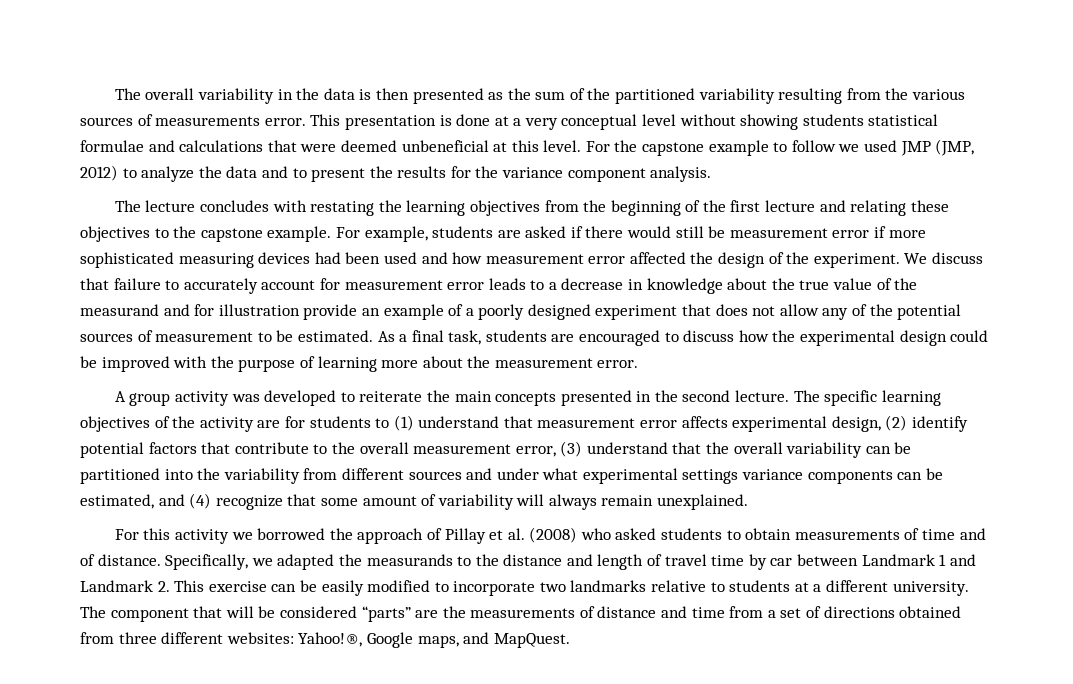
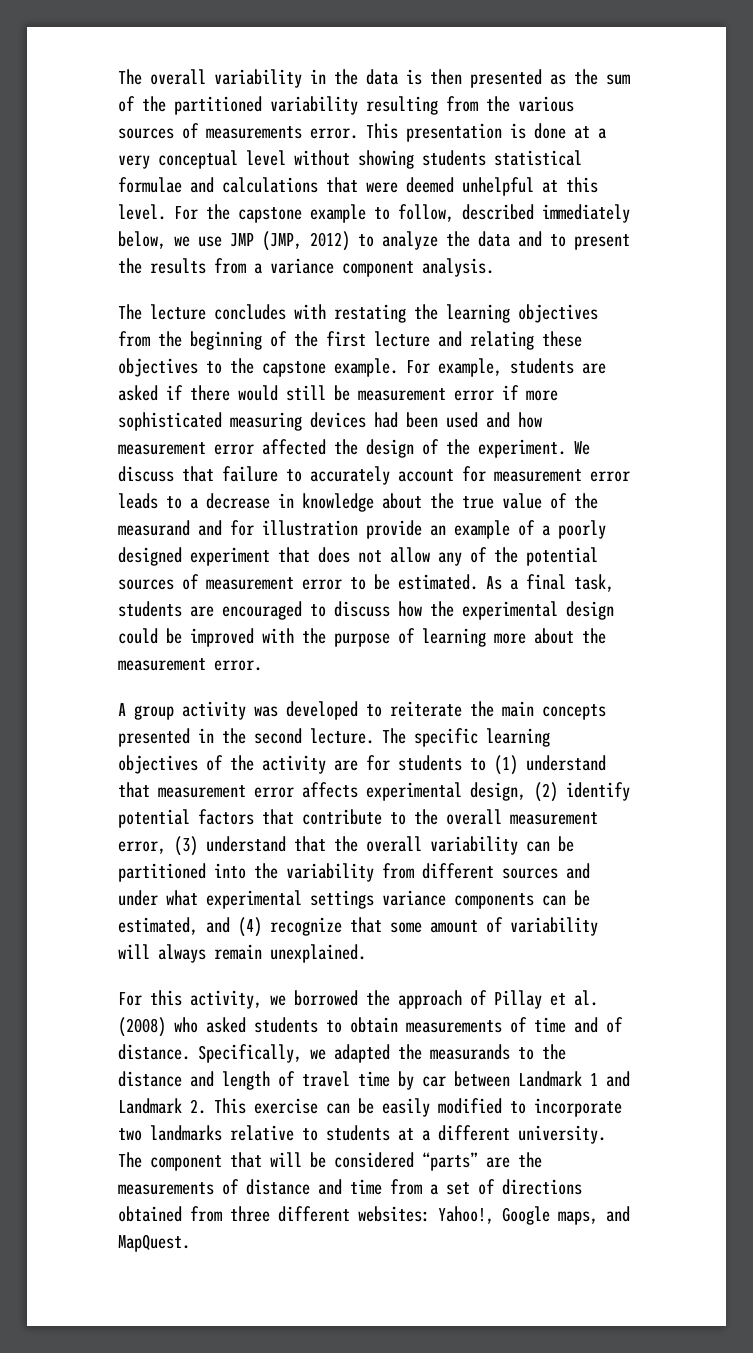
[401,140,489,152] unbeneficial -> [462,177,534,196] unhelpful
[791,140,898,152] follow we used -> [398,204,630,223] [118,231,222,249] follow, described immediately below, we use
[450,166,499,178] for the -> [214,258,262,274] from a
(254, 337) none -> [302,579,342,590] error
[174,529,229,544] activity -> [190,990,262,1009] activity,
[298,632,363,647] Yahoo!®, -> [438,1206,494,1224] Yahoo!,

